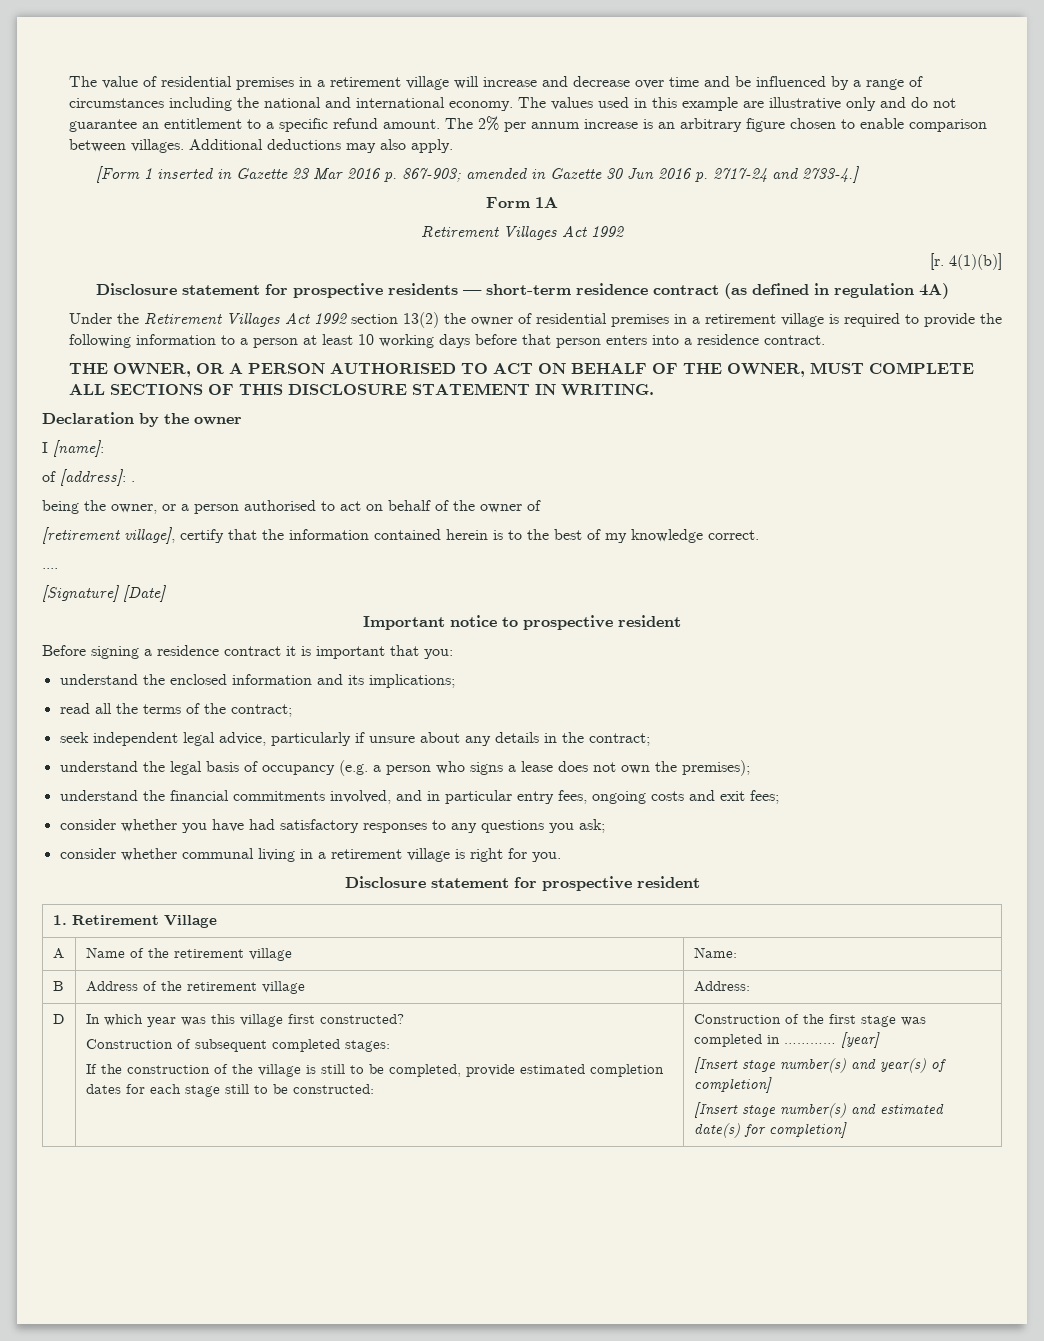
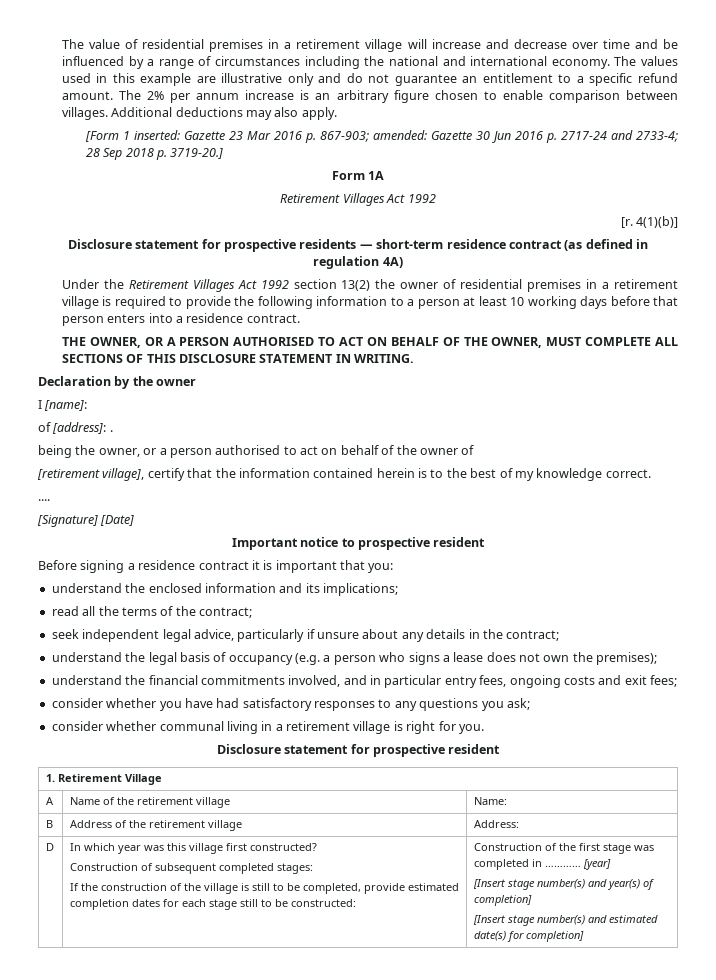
[156,168,232,179] inserted in -> [133,130,180,140] inserted:
[465,168,546,179] amended in -> [372,130,427,140] amended:
[801,166,859,183] 2733-4.] -> [635,131,678,142] [85,148,224,160] 2733-4; 28 Sep 2018 p. 3719-20.]

